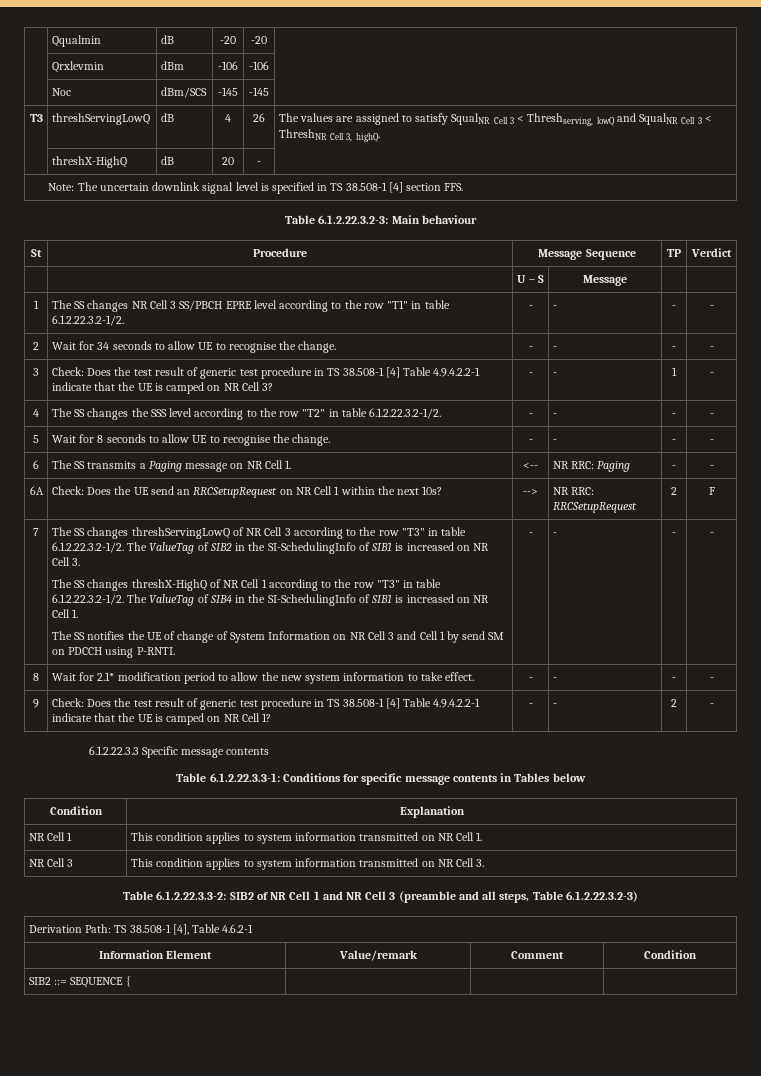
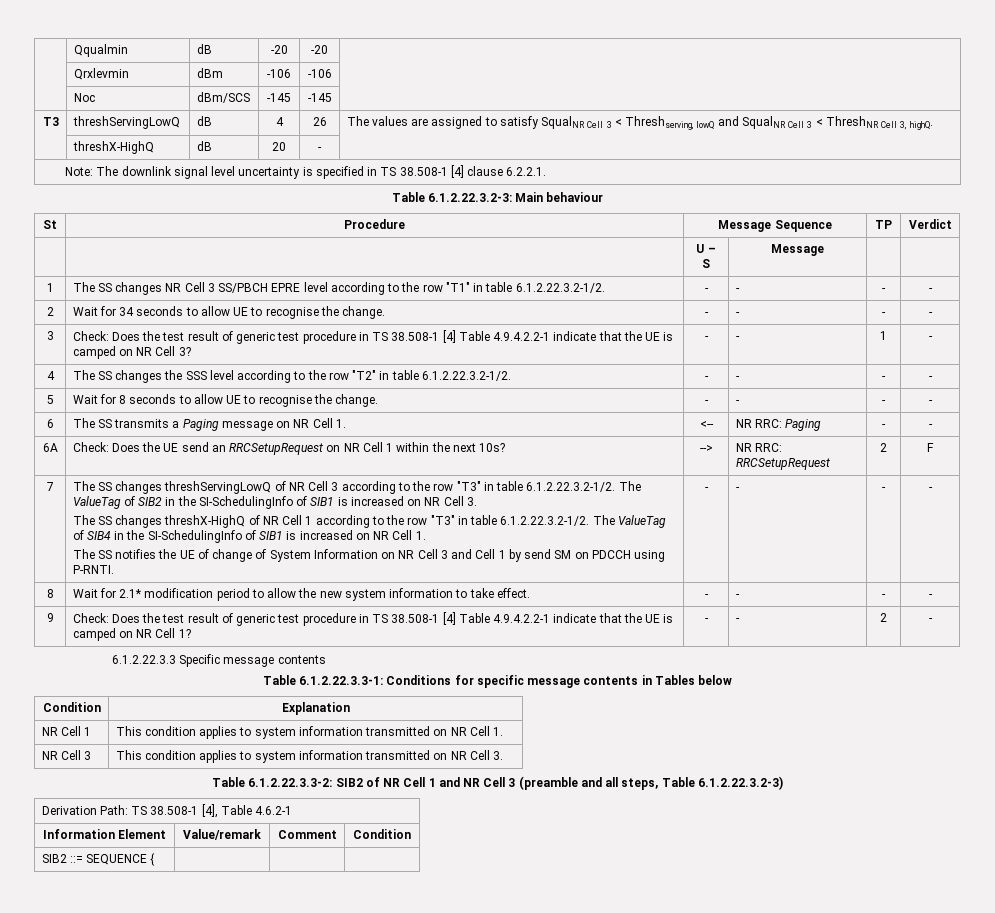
[99,183,149,191] uncertain -> (119, 171) none
(259, 186) none -> [238,167,301,179] uncertainty
[406,183,464,191] section FFS. -> [467,166,547,176] clause 6.2.2.1.

